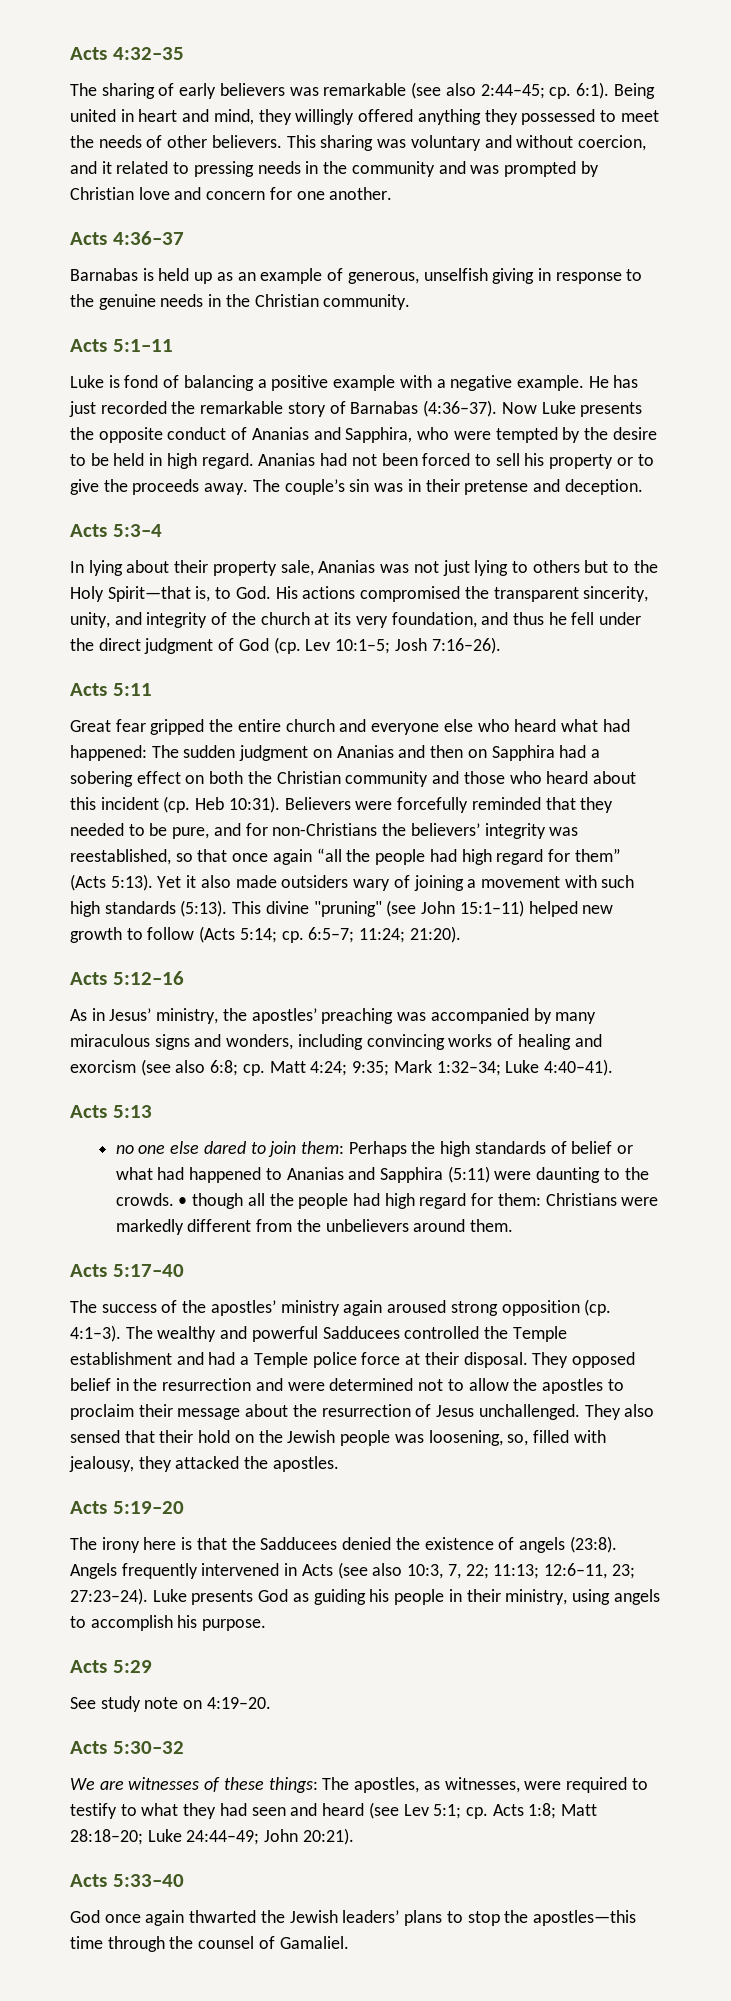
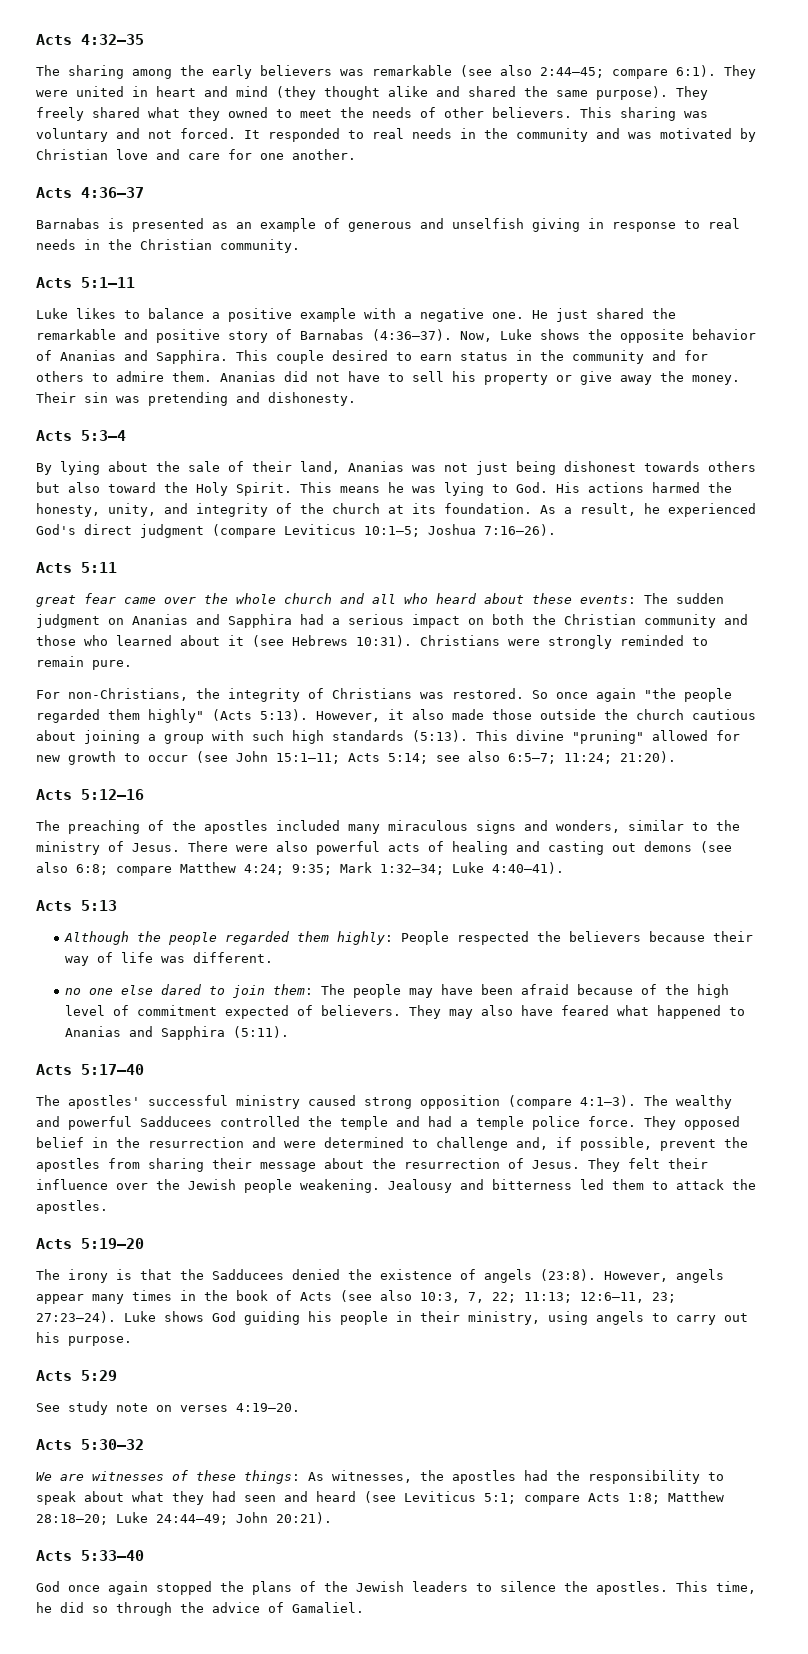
[158,83,175,96] of -> [132,65,204,79] among the
[549,82,655,99] [70,109,596,125] cp. 6:1). Being united in heart and mind, they willingly offered anything they possessed -> [612,65,756,79] [36,86,708,100] [36,107,268,121] compare 6:1). They were united in heart and mind (they thought alike and shared the same purpose). They freely shared what they owned
[516,135,646,151] [70,161,254,177] without coercion, and it related to pressing -> [148,128,404,142] not forced. It responded to real
[503,161,576,177] prompted -> [660,128,732,139] motivated
[206,191,266,200] concern -> [188,153,220,160] care
[158,268,213,284] held up -> [132,218,204,232] presented
[347,272,419,284] generous, -> [348,218,444,232] generous and
[70,294,156,310] the genuine -> [708,218,740,229] real
[108,375,254,391] is fond of balancing -> [76,308,204,319] likes to balance
[516,375,639,391] [69,401,284,417] example. He has just recorded the remarkable -> [492,308,676,322] [36,329,220,343] one. He just shared the remarkable and positive
[501,401,643,417] Now Luke presents -> [460,329,580,342] Now, Luke shows
[167,427,227,440] conduct -> [692,329,756,340] behavior
[345,427,657,443] [70,453,471,469] Sapphira, who were tempted by the desire to be held in high regard. Ananias had not been forced -> [156,350,708,364] [36,371,380,382] Sapphira. This couple desired to earn status in the community and for others to admire them. Ananias did not have
[637,454,654,466] [70,479,643,495] to give the proceeds away. The couple’s sin was in their pretense and deception. -> [580,371,740,385] [36,392,356,406] give away the money. Their sin was pretending and dishonesty.
[70,561,84,573] In -> [36,463,52,475] By
[174,560,658,576] [70,586,649,602] their property sale, Ananias was not just lying to others but to the Holy Spirit—that is, to God. His actions compromised the transparent sincerity, -> [156,461,756,475] [36,482,732,496] [36,503,100,517] the sale of their land, Ananias was not just being dishonest towards others but also toward the Holy Spirit. This means he was lying to God. His actions harmed the honesty,
[355,612,642,628] [70,637,501,654] [70,683,152,696] [70,719,630,735] [70,745,147,761] very foundation, and thus he fell under the direct judgment of God (cp. Lev 10:1–5; Josh 7:16–26). // Acts 5:11 // Great fear gripped the entire church and everyone else who heard what had happened: -> [444,503,756,517] [36,524,556,538] [36,562,117,573] [36,593,636,607] foundation. As a result, he experienced God's direct judgment (compare Leviticus 10:1–5; Joshua 7:16–26). // Acts 5:11 // great fear came over the whole church and all who heard about these events:
[430,745,487,758] then on -> (220, 619) none
[70,771,181,787] sobering effect -> [348,614,460,628] serious impact
[546,771,636,784] [70,796,614,813] [70,823,579,839] [70,848,621,865] heard about this incident (cp. Heb 10:31). Believers were forcefully reminded that they needed to be pure, and for non-Christians the believers’ integrity was reestablished, so that once again “all the people had high regard for them” -> [116,635,708,649] [36,656,132,670] [36,688,732,702] [36,709,204,723] learned about it (see Hebrews 10:31). Christians were strongly reminded to remain pure. // For non-Christians, the integrity of Christians was restored. So once again "the people regarded them highly"
[157,876,182,888] Yet -> [316,711,380,722] However,
[281,875,410,891] outsiders wary of -> [492,709,756,720] [36,730,76,741] those outside the church cautious about
[480,876,560,888] movement -> [164,734,204,744] group
[386,900,614,917] [70,926,304,943] (see John 15:1–11) helped new growth to follow (Acts 5:14; cp. -> [652,730,740,741] [36,751,500,765] allowed for new growth to occur (see John 15:1–11; Acts 5:14; see also
[70,1008,552,1024] As in Jesus’ ministry, the apostles’ preaching was accompanied by -> [36,820,340,834] The preaching of the apostles included
[297,1034,602,1050] [70,1060,136,1073] including convincing works of healing and exorcism -> [628,820,740,831] [36,841,692,855] similar to the ministry of Jesus. There were also powerful acts of healing and casting out demons
[242,1061,306,1076] cp. Matt -> [116,862,236,876] compare Matthew
(152, 1111) none -> [64,931,754,945] [65,952,274,966] // Although the people regarded them highly: People respected the believers because their way of life was different.
[348,1141,634,1157] [115,1167,185,1180] Perhaps the high standards of belief or what had -> [321,984,730,998] [65,1005,650,1019] The people may have been afraid because of the high level of commitment expected of believers. They may also have feared what
[447,1166,649,1183] [115,1193,659,1209] [115,1219,513,1235] [70,1264,184,1277] [70,1300,447,1316] (5:11) were daunting to the crowds. • though all the people had high regard for them: Christians were markedly different from the unbelievers around them. // Acts 5:17–40 // The success of the apostles’ ministry again aroused -> [233,1026,290,1038] [36,1064,144,1075] [36,1095,356,1109] (5:11). // Acts 5:17–40 // The apostles' successful ministry caused
[584,1299,612,1316] (cp. -> [508,1095,572,1109] (compare
[512,1326,567,1342] [70,1352,172,1365] Temple establishment -> [340,1116,388,1130] temple
[253,1352,528,1368] Temple police force at their disposal. -> [476,1116,636,1130] temple police force.
[418,1378,624,1394] [70,1404,134,1420] not to allow the apostles to proclaim -> [412,1137,748,1151] [36,1158,204,1172] to challenge and, if possible, prevent the apostles from sharing
[436,1404,655,1420] [70,1430,606,1446] [69,1456,240,1472] Jesus unchallenged. They also sensed that their hold on the Jewish people was loosening, so, filled with jealousy, they attacked -> [532,1158,708,1172] [36,1179,724,1193] Jesus. They felt their influence over the Jewish people weakening. Jealousy and bitterness led them to attack
[143,1537,177,1550] here -> (108, 1276) none
[70,1563,298,1579] Angels frequently intervened in -> [604,1269,724,1283] [36,1290,292,1304] However, angels appear many times in the book of
[191,1589,309,1605] presents God as -> [164,1311,236,1322] shows God
[90,1615,173,1631] accomplish -> [676,1313,748,1325] carry out
(203, 1704) none -> [180,1405,228,1412] verses
[322,1777,648,1793] [70,1803,137,1819] The apostles, as witnesses, were required to testify to -> [308,1470,724,1484] [36,1491,124,1505] As witnesses, the apostles had the responsibility to speak about
[403,1804,488,1819] Lev 5:1; cp. -> [404,1491,580,1505] Leviticus 5:1; compare
[561,1804,598,1816] Matt -> [668,1491,724,1502] Matthew
[189,1910,636,1926] [70,1936,103,1949] thwarted the Jewish leaders’ plans to stop the apostles—this time -> [156,1581,756,1595] [36,1602,108,1613] stopped the plans of the Jewish leaders to silence the apostles. This time, he did so
[198,1936,255,1949] counsel -> [212,1602,260,1613] advice

